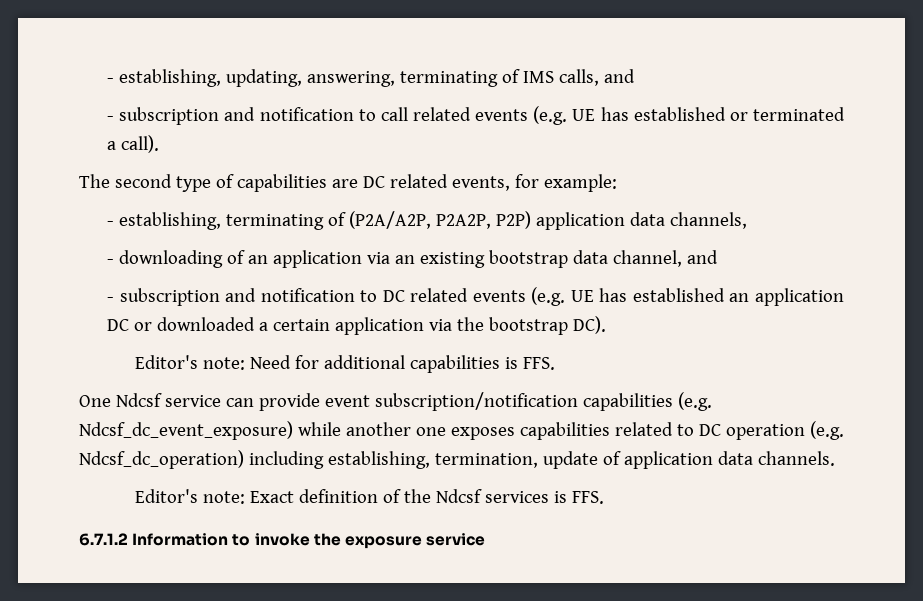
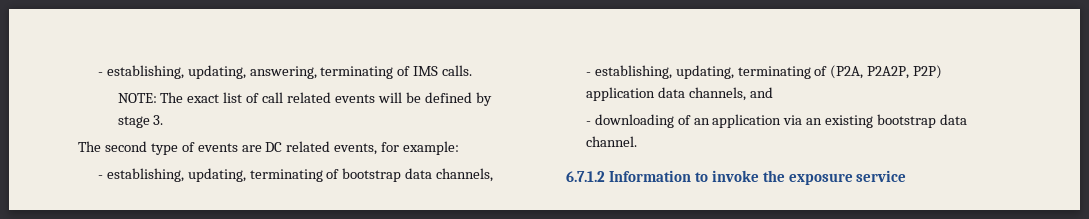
[559,69,636,86] [107,106,845,125] [107,135,160,153] calls, and // - subscription and notification to call related events (e.g. UE has established or terminated a call). -> [442,65,473,76] [117,92,492,106] [117,115,164,128] calls. // NOTE: The exact list of call related events will be defined by stage 3.
[236,174,327,192] capabilities -> [197,143,238,152] events
[226,211,432,230] terminating of (P2A/A2P, -> [187,168,494,182] [585,65,864,79] updating, terminating of bootstrap data channels, // - establishing, updating, terminating of (P2A,
(748, 220) none -> [749,87,773,98] and
[613,250,719,267] [107,287,844,306] [107,316,607,335] [135,355,556,373] [79,392,712,411] [79,421,844,440] [79,450,835,469] [135,489,605,504] channel, and // - subscription and notification to DC related events (e.g. UE has established an application DC or downloaded a certain application via the bootstrap DC). // Editor's note: Need for additional capabilities is FFS. // One Ndcsf service can provide event subscription/notification capabilities (e.g. Ndcsf_dc_event_exposure) while another one exposes capabilities related to DC operation (e.g. Ndcsf_dc_operation) including establishing, termination, update of application data channels. // Editor's note: Exact definition of the Ndcsf services is FFS. -> [585,136,637,147] channel.

